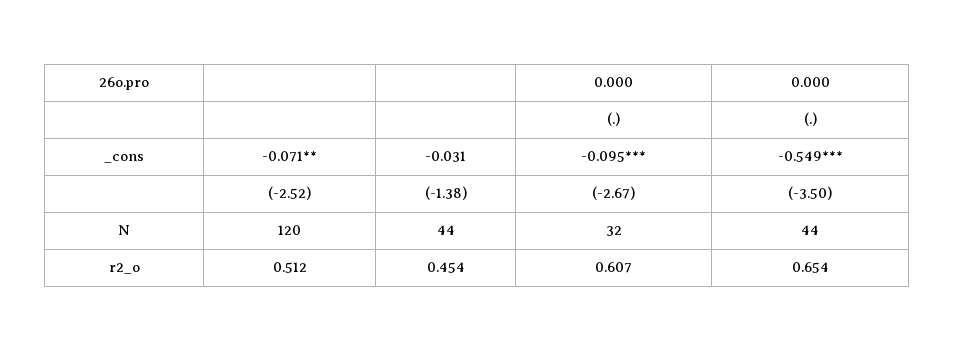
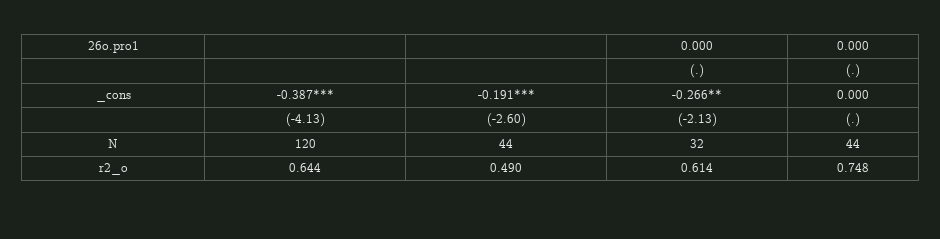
[99,77,149,90] 26o.pro -> [87,41,139,53] 26o.pro1
[262,151,317,162] [425,151,466,162] [581,151,646,162] [777,151,843,162] [268,186,311,200] [424,186,467,200] [592,186,635,200] [788,186,832,200] -0.071** | -0.031 | -0.095*** | -0.549*** // | (-2.52) | (-1.38) | (-2.67) | (-3.50) -> [276,89,334,99] [477,89,535,99] [672,89,722,99] [837,90,869,99] [285,113,325,127] [486,113,526,127] [677,113,717,127] [846,113,860,127] -0.387*** | -0.191*** | -0.266** | 0.000 // | (-4.13) | (-2.60) | (-2.13) | (.)
[272,262,307,273] [426,262,465,273] [595,262,632,273] [791,262,829,273] 0.512 | 0.454 | 0.607 | 0.654 -> [289,163,321,172] [490,163,522,172] [681,163,713,172] [837,163,869,172] 0.644 | 0.490 | 0.614 | 0.748

